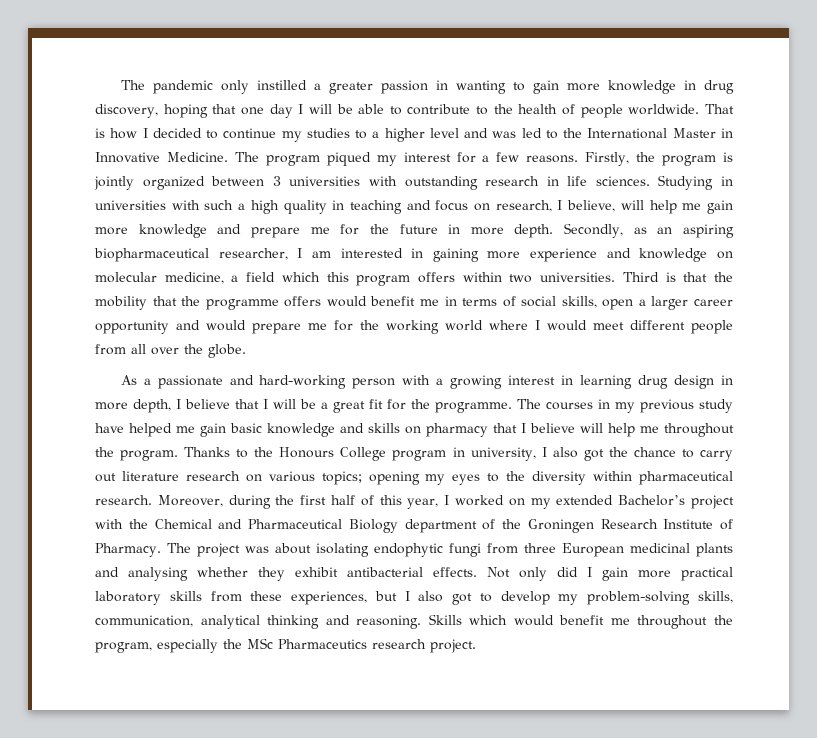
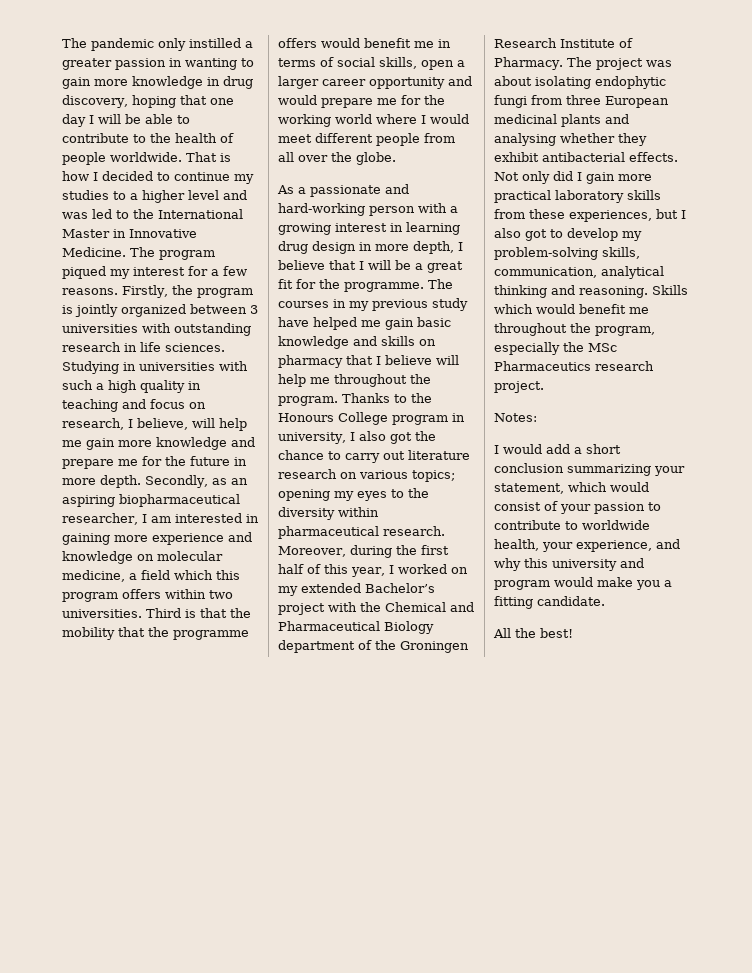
(476, 646) none -> [494,413,537,422] [494,444,621,454] [494,463,685,476] [494,482,649,494] [494,501,661,514] [494,520,650,530] [494,539,680,552] [494,558,644,571] [494,577,672,590] [494,596,605,609] [493,628,573,638] // Notes: // I would add a short conclusion summarizing your statement, which would consist of your passion to contribute to worldwide health, your experience, and why this university and program would make you a fitting candidate. // All the best!

